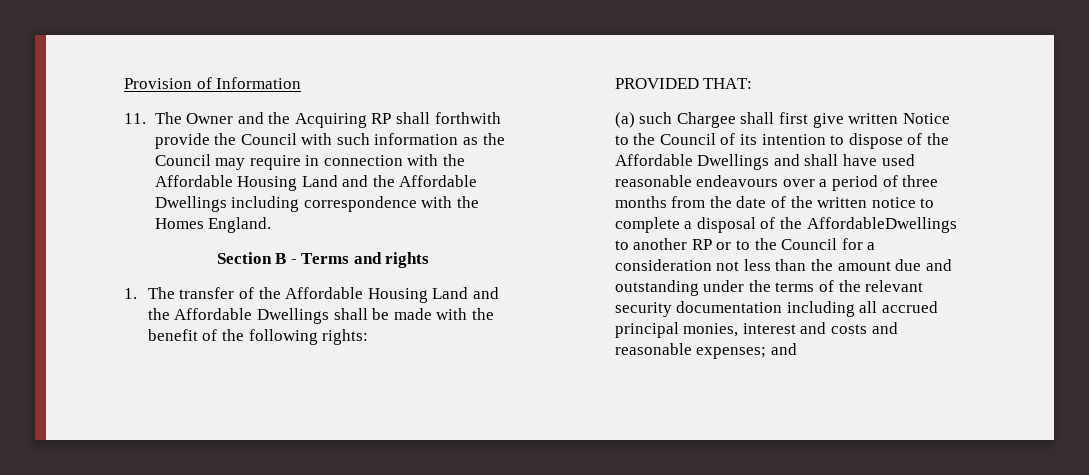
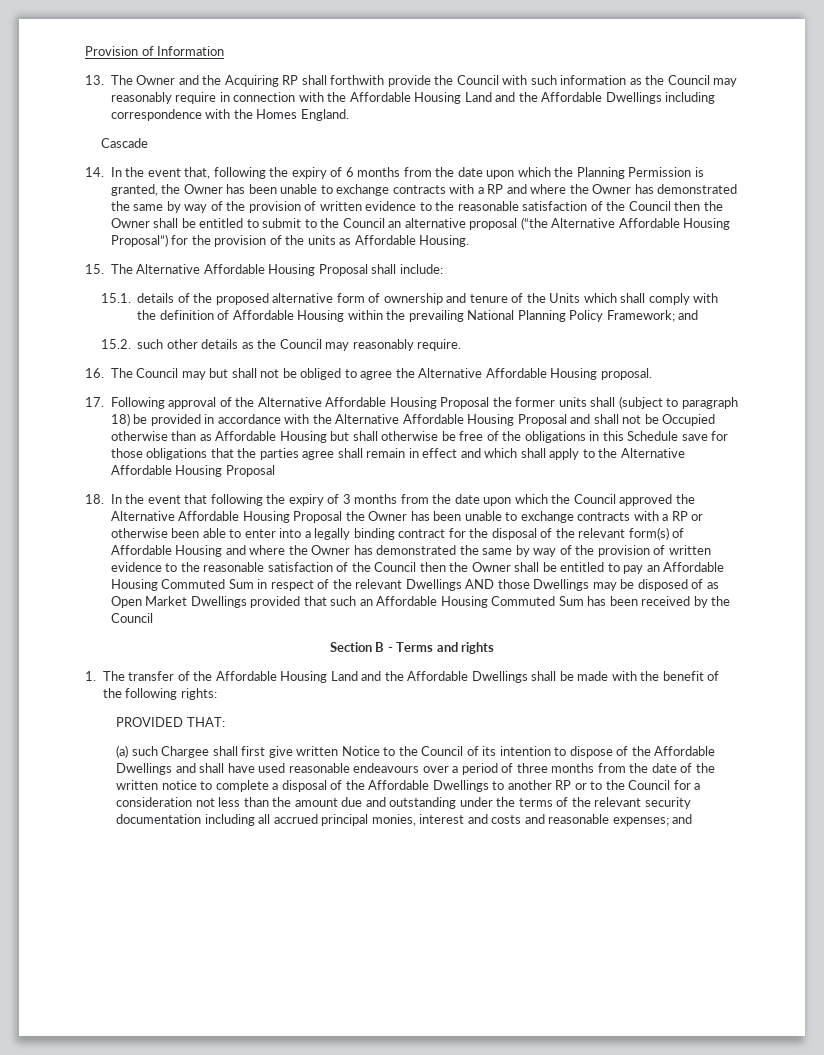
[124,113,146,124] 11. -> [85,75,104,85] 13.
(246, 164) none -> [110,92,172,104] reasonably
(272, 225) none -> [100,138,148,148] [85,167,704,179] [110,184,738,196] [110,201,723,213] [110,217,731,230] [110,234,470,247] [85,264,443,276] [100,293,719,305] [137,310,699,322] [100,339,462,351] [85,368,652,380] [85,396,738,409] [110,413,716,426] [110,431,729,443] [110,448,685,460] [110,465,275,477] [85,494,695,506] [110,511,704,523] [110,527,685,540] [110,545,711,557] [110,562,725,574] [110,579,719,591] [110,596,731,608] [110,613,153,623] // Cascade // 14. In the event that, following the expiry of 6 months from the date upon which the Planning Permission is granted, the Owner has been unable to exchange contracts with a RP and where the Owner has demonstrated the same by way of the provision of written evidence to the reasonable satisfaction of the Council then the Owner shall be entitled to submit to the Council an alternative proposal (“the Alternative Affordable Housing Proposal”) for the provision of the units as Affordable Housing. // 15. The Alternative Affordable Housing Proposal shall include: // 15.1. details of the proposed alternative form of ownership and tenure of the Units which shall comply with the definition of Affordable Housing within the prevailing National Planning Policy Framework; and // 15.2. such other details as the Council may reasonably require. // 16. The Council may but shall not be obliged to agree the Alternative Affordable Housing proposal. // 17. Following approval of the Alternative Affordable Housing Proposal the former units shall (subject to paragraph 18) be provided in accordance with the Alternative Affordable Housing Proposal and shall not be Occupied otherwise than as Affordable Housing but shall otherwise be free of the obligations in this Schedule save for those obligations that the parties agree shall remain in effect and which shall apply to the Alternative Affordable Housing Proposal // 18. In the event that following the expiry of 3 months from the date upon which the Council approved the Alternative Affordable Housing Proposal the Owner has been unable to exchange contracts with a RP or otherwise been able to enter into a legally binding contract for the disposal of the relevant form(s) of Affordable Housing and where the Owner has demonstrated the same by way of the provision of written evidence to the reasonable satisfaction of the Council then the Owner shall be entitled to pay an Affordable Housing Commuted Sum in respect of the relevant Dwellings AND those Dwellings may be disposed of as Open Market Dwellings provided that such an Affordable Housing Commuted Sum has been received by the Council
[806,217,957,233] AffordableDwellings -> [368,780,489,792] Affordable Dwellings

